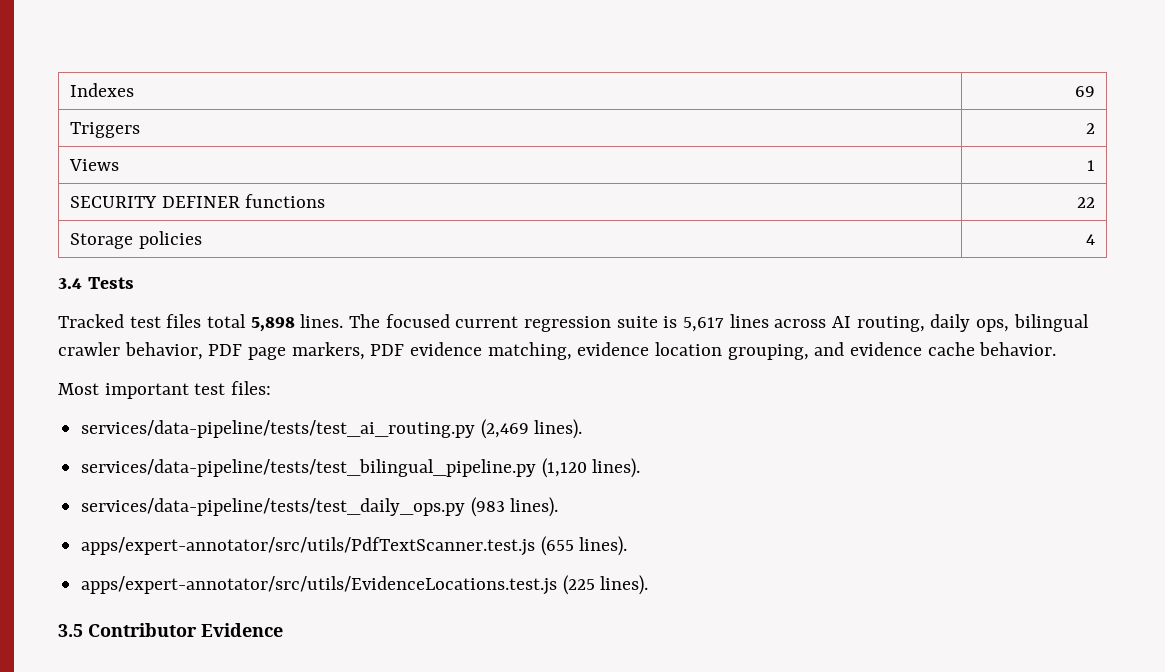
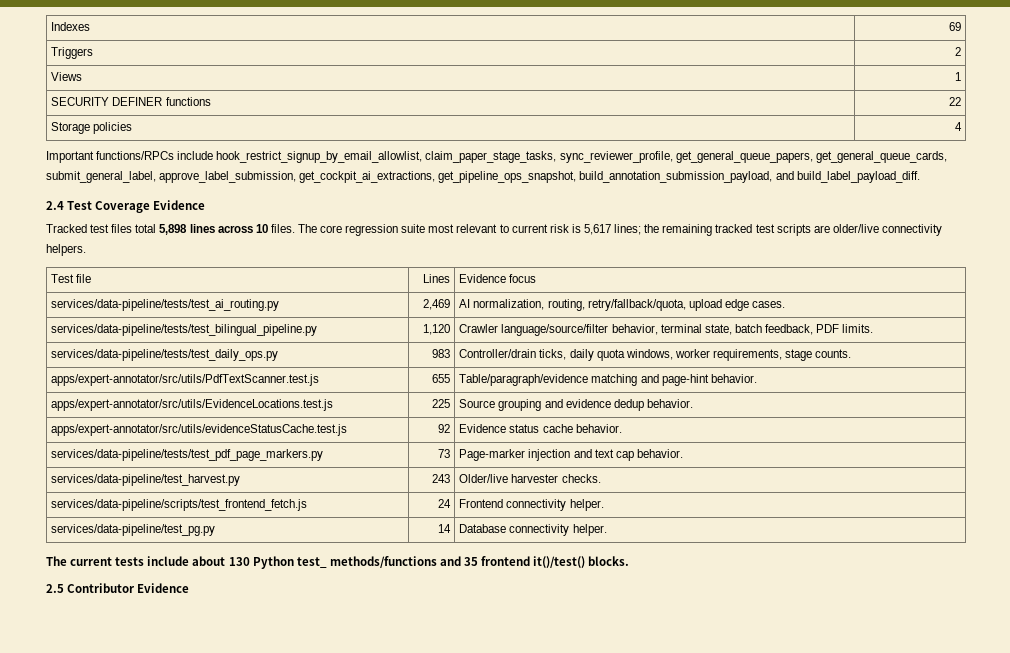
[58,277,134,289] 3.4 Tests -> [46,151,947,163] [46,171,920,183] [46,200,206,213] Important functions/RPCs include hook_restrict_signup_by_email_allowlist, claim_paper_stage_tasks, sync_reviewer_profile, get_general_queue_papers, get_general_queue_cards, submit_general_label, approve_label_submission, get_cockpit_ai_extractions, get_pipeline_ops_snapshot, build_annotation_submission_payload, and build_label_payload_diff. // 2.4 Test Coverage Evidence
[300,314,1089,332] [58,342,1057,360] [58,381,272,399] [81,419,583,439] [81,458,641,478] [81,497,559,517] [81,536,628,556] [81,575,649,595] [58,624,83,637] lines. The focused current regression suite is 5,617 lines across AI routing, daily ops, bilingual crawler behavior, PDF page markers, PDF evidence matching, evidence location grouping, and evidence cache behavior. // Most important test files: // services/data-pipeline/tests/test_ai_routing.py (2,469 lines). // services/data-pipeline/tests/test_bilingual_pipeline.py (1,120 lines). // services/data-pipeline/tests/test_daily_ops.py (983 lines). // apps/expert-annotator/src/utils/PdfTextScanner.test.js (655 lines). // apps/expert-annotator/src/utils/EvidenceLocations.test.js (225 lines). // 3.5 -> [189,224,942,236] [46,244,86,256] [51,274,92,283] [422,274,450,283] [459,274,537,283] [51,299,280,311] [422,299,450,310] [459,299,785,311] [51,324,318,336] [422,324,450,335] [459,324,874,336] [51,349,279,361] [431,349,450,358] [459,349,852,361] [51,374,320,386] [431,374,450,383] [459,374,757,386] [51,399,334,411] [431,399,450,408] [459,399,693,411] [51,424,348,436] [437,424,450,433] [459,424,622,433] [51,449,324,461] [437,449,450,458] [459,449,683,461] [51,474,241,486] [431,474,450,483] [459,474,601,483] [51,499,308,511] [437,499,451,508] [459,499,604,511] [51,524,216,536] [437,524,451,533] [459,524,607,536] [46,556,630,569] [46,584,64,593] lines across 10 files. The core regression suite most relevant to current risk is 5,617 lines; the remaining tracked test scripts are older/live connectivity helpers. // Test file | Lines | Evidence focus // services/data-pipeline/tests/test_ai_routing.py | 2,469 | AI normalization, routing, retry/fallback/quota, upload edge cases. // services/data-pipeline/tests/test_bilingual_pipeline.py | 1,120 | Crawler language/source/filter behavior, terminal state, batch feedback, PDF limits. // services/data-pipeline/tests/test_daily_ops.py | 983 | Controller/drain ticks, daily quota windows, worker requirements, stage counts. // apps/expert-annotator/src/utils/PdfTextScanner.test.js | 655 | Table/paragraph/evidence matching and page-hint behavior. // apps/expert-annotator/src/utils/EvidenceLocations.test.js | 225 | Source grouping and evidence dedup behavior. // apps/expert-annotator/src/utils/evidenceStatusCache.test.js | 92 | Evidence status cache behavior. // services/data-pipeline/tests/test_pdf_page_markers.py | 73 | Page-marker injection and text cap behavior. // services/data-pipeline/test_harvest.py | 243 | Older/live harvester checks. // services/data-pipeline/scripts/test_frontend_fetch.js | 24 | Frontend connectivity helper. // services/data-pipeline/test_pg.py | 14 | Database connectivity helper. // The current tests include about 130 Python test_ methods/functions and 35 frontend it()/test() blocks. // 2.5

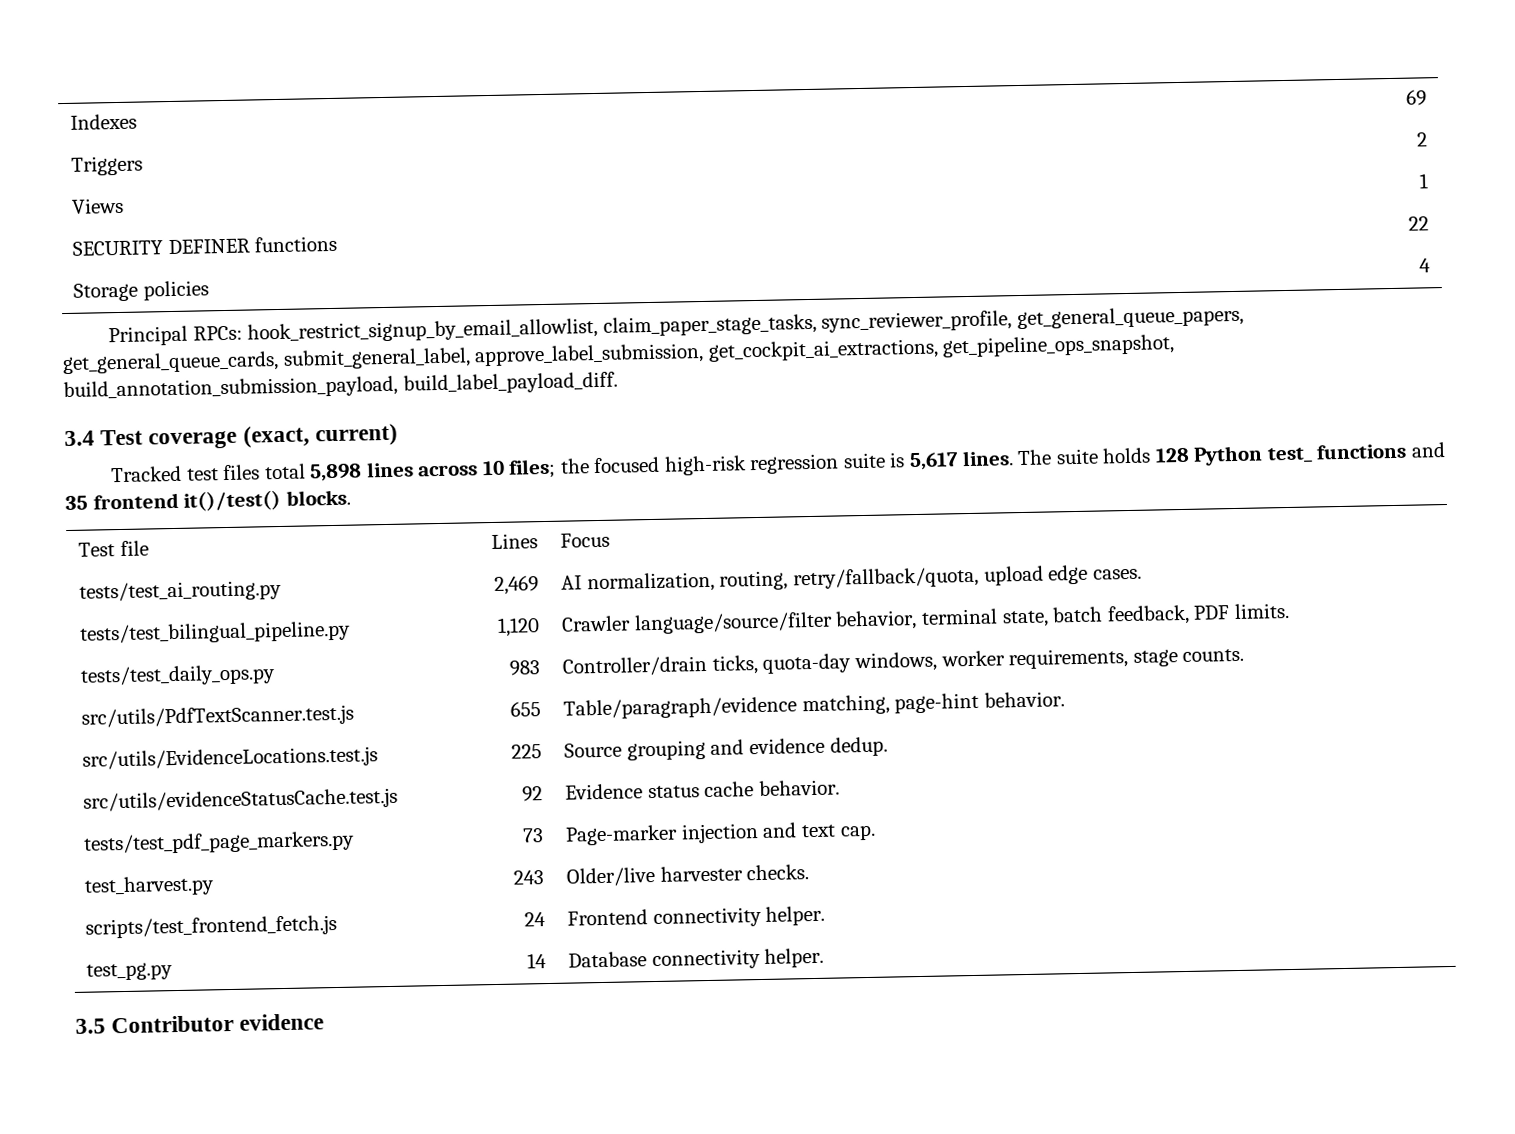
[46,151,214,163] Important functions/RPCs include -> [107,325,243,347] Principal RPCs:
[775,171,794,180] and -> (398, 388) none
[46,200,206,213] 2.4 Test Coverage Evidence -> [64,423,398,450] 3.4 Test coverage (exact, current)
[270,224,942,236] [46,244,86,256] files. The core regression suite most relevant to current risk is 5,617 lines; the remaining tracked test scripts are older/live connectivity helpers. -> [508,442,1446,479] [65,489,351,512] files; the focused high-risk regression suite is 5,617 lines. The suite holds 128 Python test_ functions and 35 frontend it()/test() blocks.
[459,274,537,283] [51,299,280,311] Evidence focus // services/data-pipeline/tests/test_ai_routing.py -> [560,532,611,548] [79,579,283,603] Focus // tests/test_ai_routing.py
[51,324,318,336] services/data-pipeline/tests/test_bilingual_pipeline.py -> [79,620,352,645] tests/test_bilingual_pipeline.py
[51,349,279,361] services/data-pipeline/tests/test_daily_ops.py -> [80,664,277,687] tests/test_daily_ops.py
[569,349,625,361] daily quota -> [762,653,853,674] quota-day
[51,374,320,386] apps/expert-annotator/src/utils/PdfTextScanner.test.js -> [81,704,355,729] src/utils/PdfTextScanner.test.js
[591,374,659,386] matching and -> [801,694,890,716] matching,
[51,399,334,411] apps/expert-annotator/src/utils/EvidenceLocations.test.js -> [82,746,379,771] src/utils/EvidenceLocations.test.js
[613,399,693,411] [51,424,348,436] dedup behavior. // apps/expert-annotator/src/utils/evidenceStatusCache.test.js -> [829,736,888,757] [83,787,399,813] dedup. // src/utils/evidenceStatusCache.test.js
[51,449,324,461] services/data-pipeline/tests/test_pdf_page_markers.py -> [83,830,356,855] tests/test_pdf_page_markers.py
[615,449,683,461] [51,474,241,486] cap behavior. // services/data-pipeline/test_harvest.py -> [839,824,876,841] [84,875,216,897] cap. // test_harvest.py
[51,499,308,511] services/data-pipeline/scripts/test_frontend_fetch.js -> [85,914,338,939] scripts/test_frontend_fetch.js
[51,524,216,536] services/data-pipeline/test_pg.py -> [86,962,174,981] test_pg.py
[46,556,630,569] [46,583,190,593] The current tests include about 130 Python test_ methods/functions and 35 frontend it()/test() blocks. // 2.5 Contributor Evidence -> [75,1013,325,1034] 3.5 Contributor evidence

